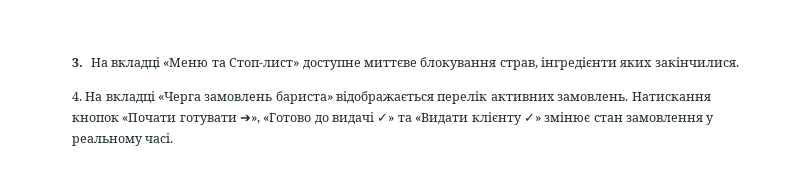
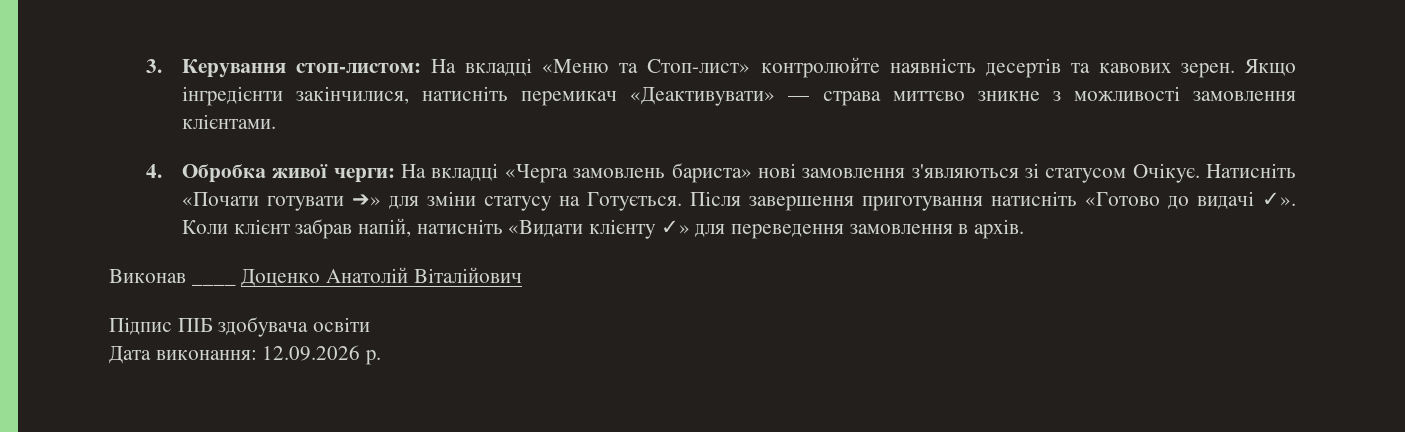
(83, 62) none -> [182,59,422,78] Керування стоп-листом:
[302,57,739,70] [71,92,82,101] доступне миттєве блокування страв, інгредієнти яких закінчилися. // 4. -> [760,57,1296,78] [182,86,1296,106] [182,114,277,129] [145,164,395,183] контролюйте наявність десертів та кавових зерен. Якщо інгредієнти закінчилися, натисніть перемикач «Деактивувати» — страва миттєво зникне з можливості замовлення клієнтами. // 4. Обробка живої черги:
[336,91,711,104] [71,112,715,125] [71,133,174,146] відображається перелік активних замовлень. Натискання кнопок «Почати готувати ➔», «Готово до видачі ✓» та «Видати клієнту ✓» змінює стан замовлення у реальному часі. -> [757,163,1296,183] [182,191,1296,211] [182,218,1025,239] [109,269,186,283] [191,267,522,287] [109,317,371,337] [109,345,382,365] нові замовлення з'являються зі статусом Очікує. Натисніть «Почати готувати ➔» для зміни статусу на Готується. Після завершення приготування натисніть «Готово до видачі ✓». Коли клієнт забрав напій, натисніть «Видати клієнту ✓» для переведення замовлення в архів. // Виконав ____ Доценко Анатолій Віталійович // Підпис ПІБ здобувача освіти // Дата виконання: 12.09.2026 р.

